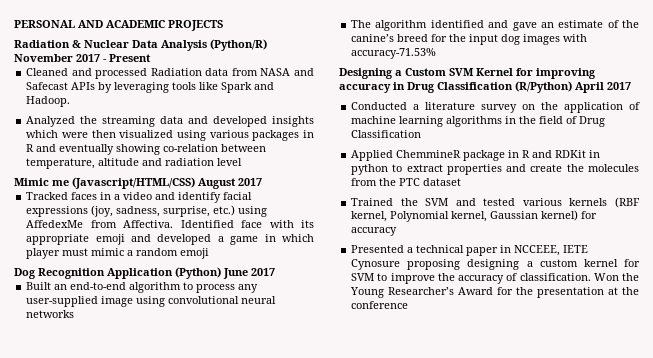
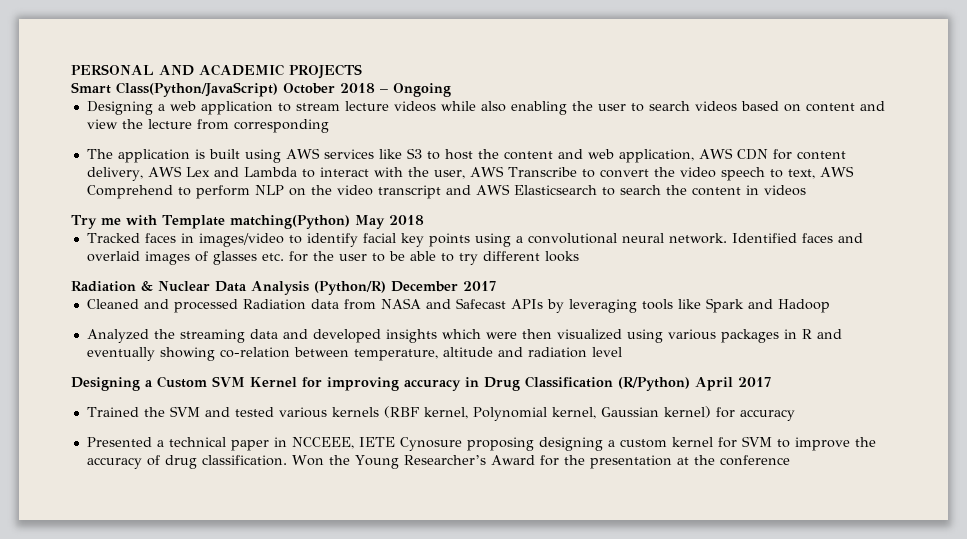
(223, 25) none -> [71,82,451,97] [86,101,885,115] [86,119,329,133] [86,148,846,163] [86,166,854,181] [86,184,806,199] [71,215,424,229] [86,233,863,247] [86,251,579,265] // Smart Class(Python/JavaScript) October 2018 – Ongoing // Designing a web application to stream lecture videos while also enabling the user to search videos based on content and view the lecture from corresponding // The application is built using AWS services like S3 to host the content and web application, AWS CDN for content delivery, AWS Lex and Lambda to interact with the user, AWS Transcribe to convert the video speech to text, AWS Comprehend to perform NLP on the video transcript and AWS Elasticsearch to search the content in videos // Try me with Template matching(Python) May 2018 // Tracked faces in images/video to identify facial key points using a convolutional neural network. Identified faces and overlaid images of glasses etc. for the user to be able to try different looks
[14,54,151,62] November 2017 - Present -> [391,281,496,292] December 2017
[26,96,71,107] Hadoop. -> [777,299,830,313] Hadoop
[14,177,262,189] [26,192,253,203] [26,205,268,217] [26,220,314,228] [26,234,314,245] [26,248,210,259] [14,267,275,279] [26,282,259,293] [26,296,277,307] [26,310,75,318] [351,20,639,31] [351,34,588,45] [351,48,437,59] // Mimic me (Javascript/HTML/CSS) August 2017 // Tracked faces in a video and identify facial expressions (joy, sadness, surprise, etc.) using AffedexMe from Affectiva. Identified face with its appropriate emoji and developed a game in which player must mimic a random emoji // Dog Recognition Application (Python) June 2017 // Built an end-to-end algorithm to process any user-supplied image using convolutional neural networks // The algorithm identified and gave an estimate of the canine’s breed for the input dog images with accuracy-71.53% -> (622, 352) none
[351,102,640,113] [351,116,606,127] [351,130,422,138] [351,150,601,161] [351,164,639,175] [351,178,462,186] // Conducted a literature survey on the application of machine learning algorithms in the field of Drug Classification // Applied ChemmineR package in R and RDKit in python to extract properties and create the molecules from the PTC dataset -> (771, 382) none
(518, 277) none -> [164,455,197,469] drug

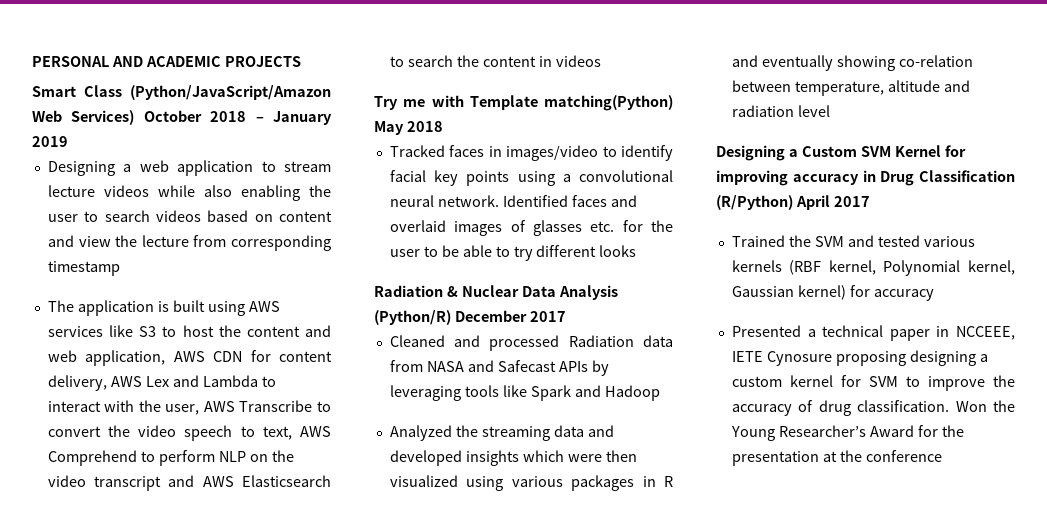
[116,82,278,97] Class(Python/JavaScript) -> [84,85,331,100] [32,110,135,125] Class (Python/JavaScript/Amazon Web Services)
[393,83,451,97] Ongoing -> [273,111,332,125] [32,136,68,147] January 2019
(329, 126) none -> [47,261,120,276] timestamp

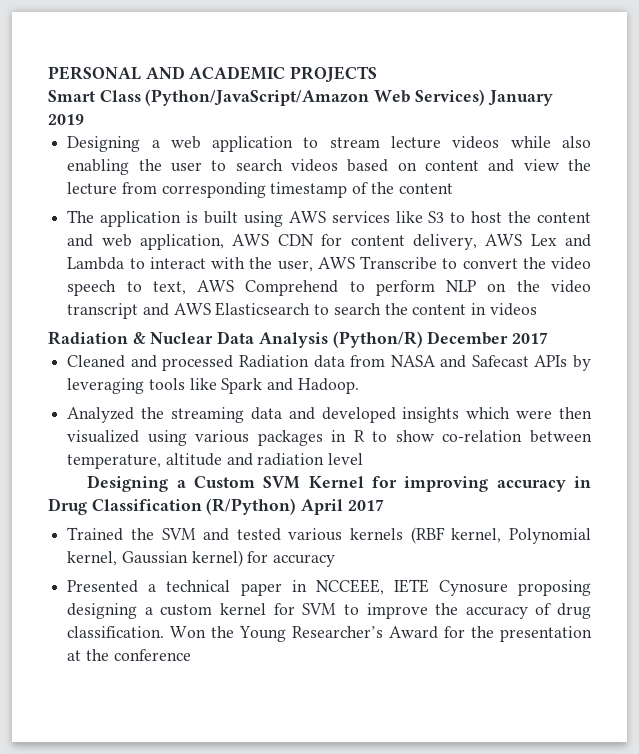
[143,110,264,122] October 2018 – -> (485, 97) none
(120, 268) none -> [352,182,453,194] of the content
[374,95,673,111] [374,121,443,135] [389,145,673,161] [389,170,673,186] [389,195,637,207] [389,220,673,236] [389,245,637,261] // Try me with Template matching(Python) May 2018 // Tracked faces in images/video to identify facial key points using a convolutional neural network. Identified faces and overlaid images of glasses etc. for the user to be able to try different looks -> (537, 309) none
[604,385,660,401] Hadoop -> [297,378,359,394] Hadoop.
[731,55,895,71] and eventually showing -> [372,430,434,442] to show

